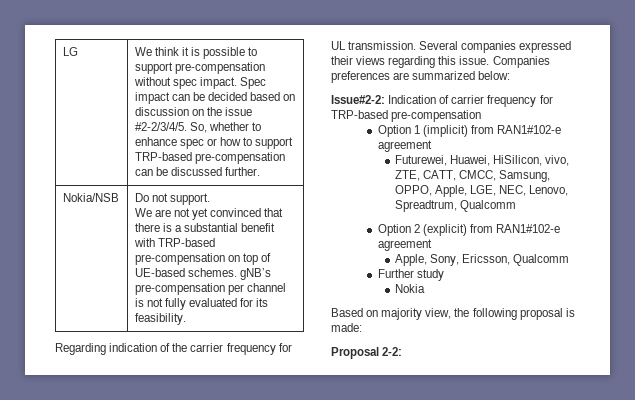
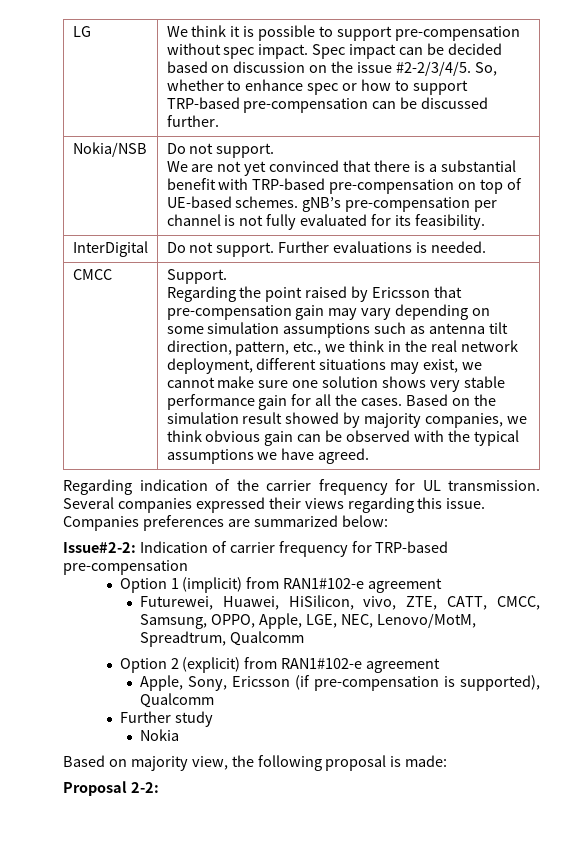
(186, 319) none -> [72,241,148,257] [166,241,486,257] [72,269,112,280] [166,269,227,284] [166,286,462,302] [166,304,491,320] [166,322,508,338] [166,340,518,356] [166,358,483,374] [166,376,505,392] [166,394,496,410] [166,412,527,428] [166,430,519,446] [166,448,370,464] // InterDigital | Do not support. Further evaluations is needed. // CMCC | Support. // Regarding the point raised by Ericsson that pre-compensation gain may vary depending on some simulation assumptions such as antenna tilt direction, pattern, etc., we think in the real network deployment, different situations may exist, we cannot make sure one solution shows very stable performance gain for all the cases. Based on the simulation result showed by majority companies, we think obvious gain can be observed with the typical assumptions we have agreed.
[529,185,569,196] Lenovo, -> [376,613,476,628] Lenovo/MotM,
[462,254,511,265] Ericsson, -> [231,675,540,691] Ericsson (if pre-compensation is supported),

